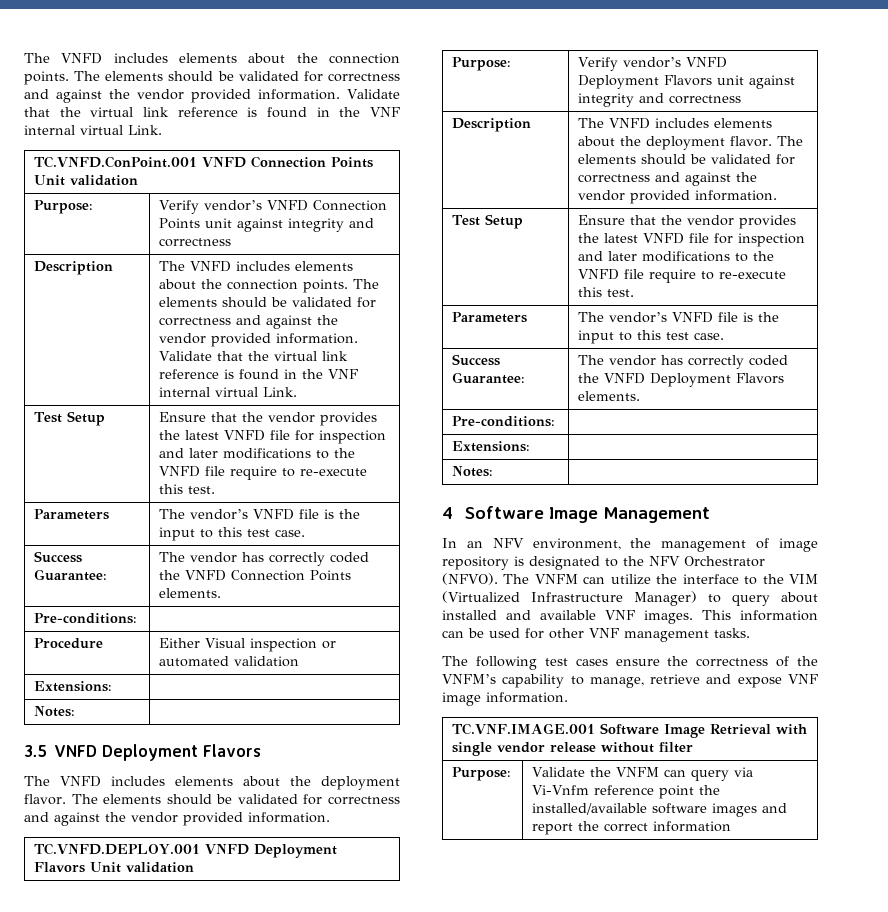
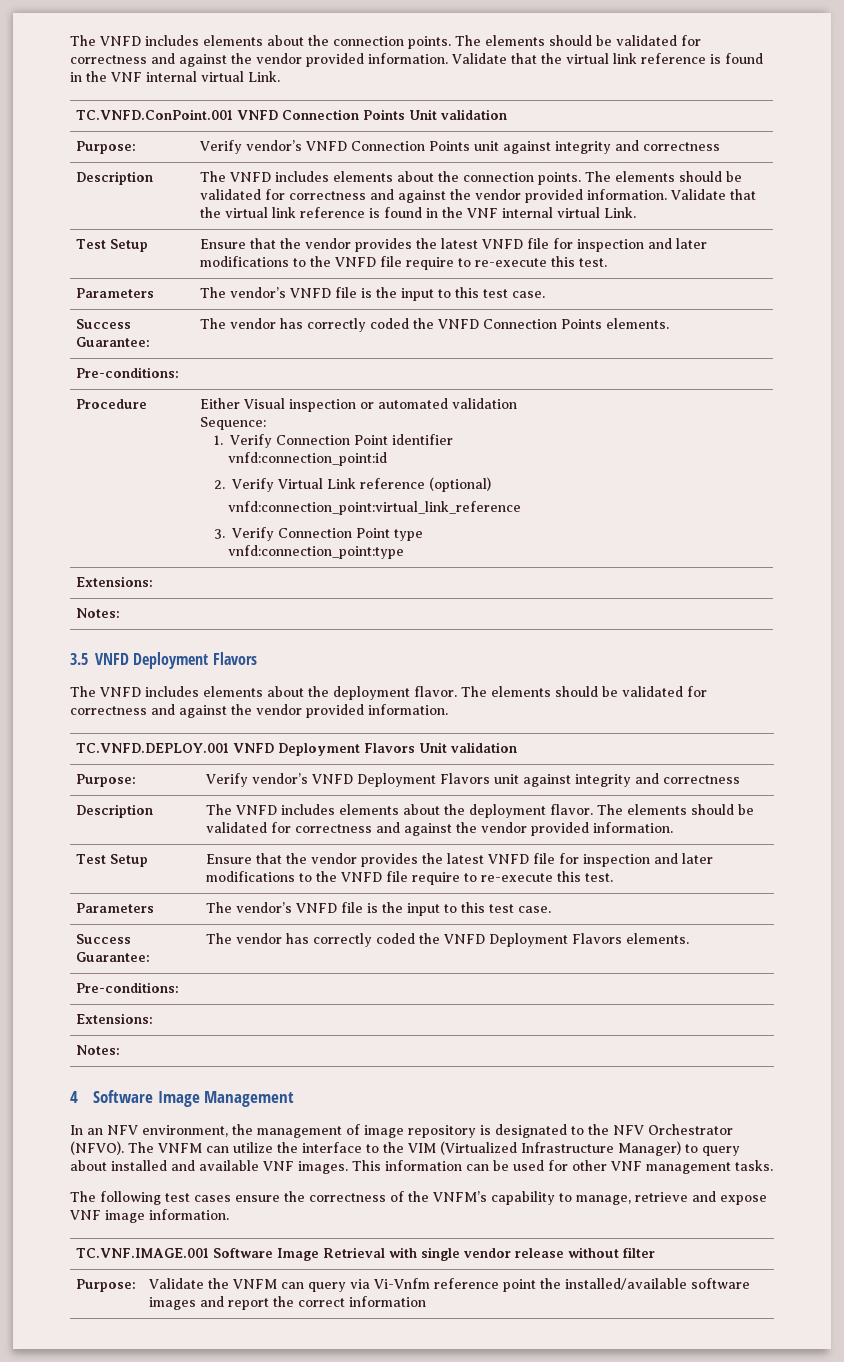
(300, 661) none -> [200,417,267,430] [213,434,453,448] [227,452,387,466] [213,477,491,492] [227,501,521,515] [213,527,423,541] [227,545,404,559] // Sequence: // 1. Verify Connection Point identifier // vnfd:connection_point:id // 2. Verify Virtual Link reference (optional) // vnfd:connection_point:virtual_link_reference // 3. Verify Connection Point type // vnfd:connection_point:type

